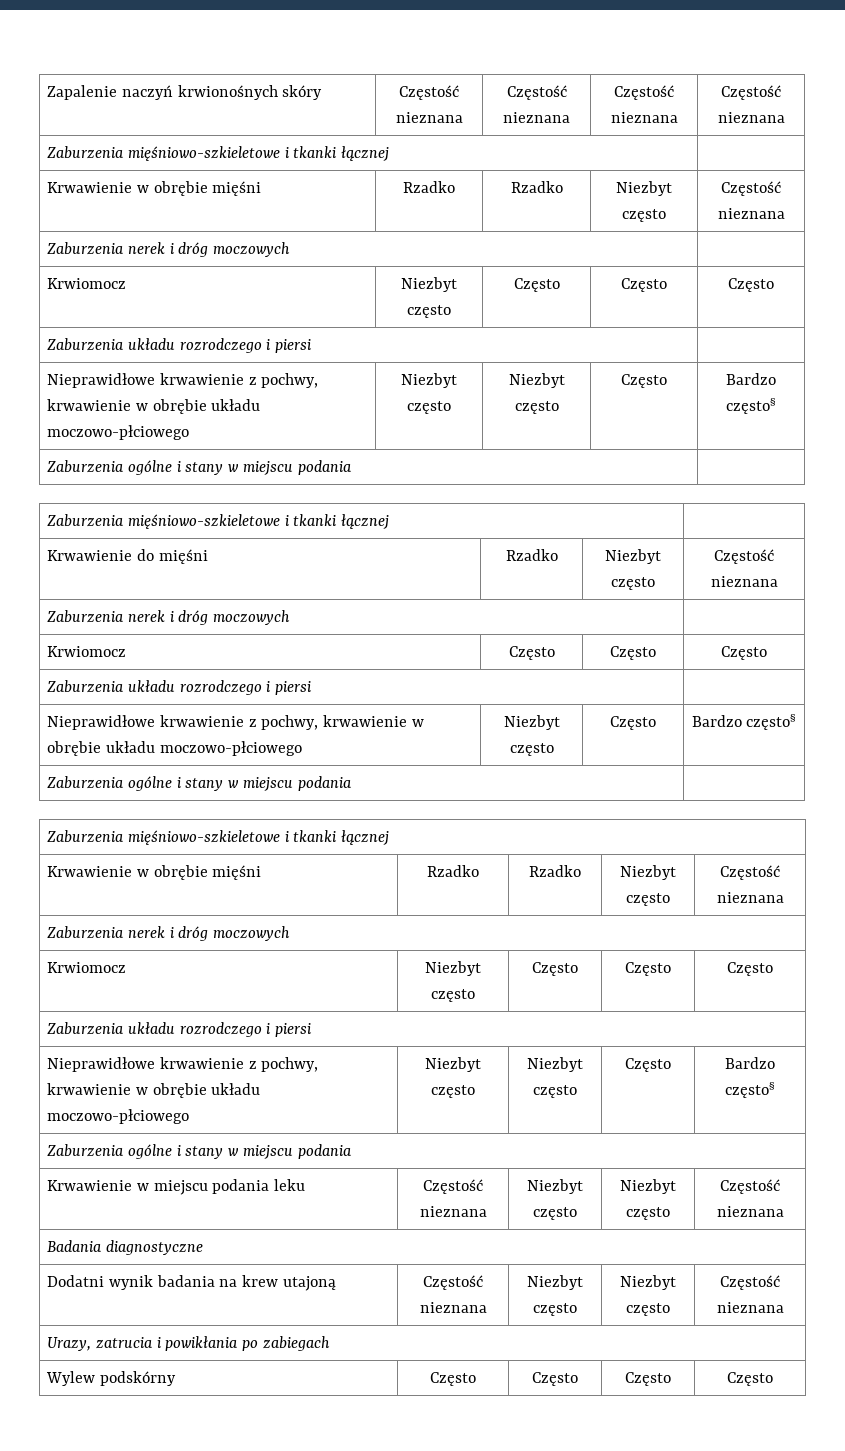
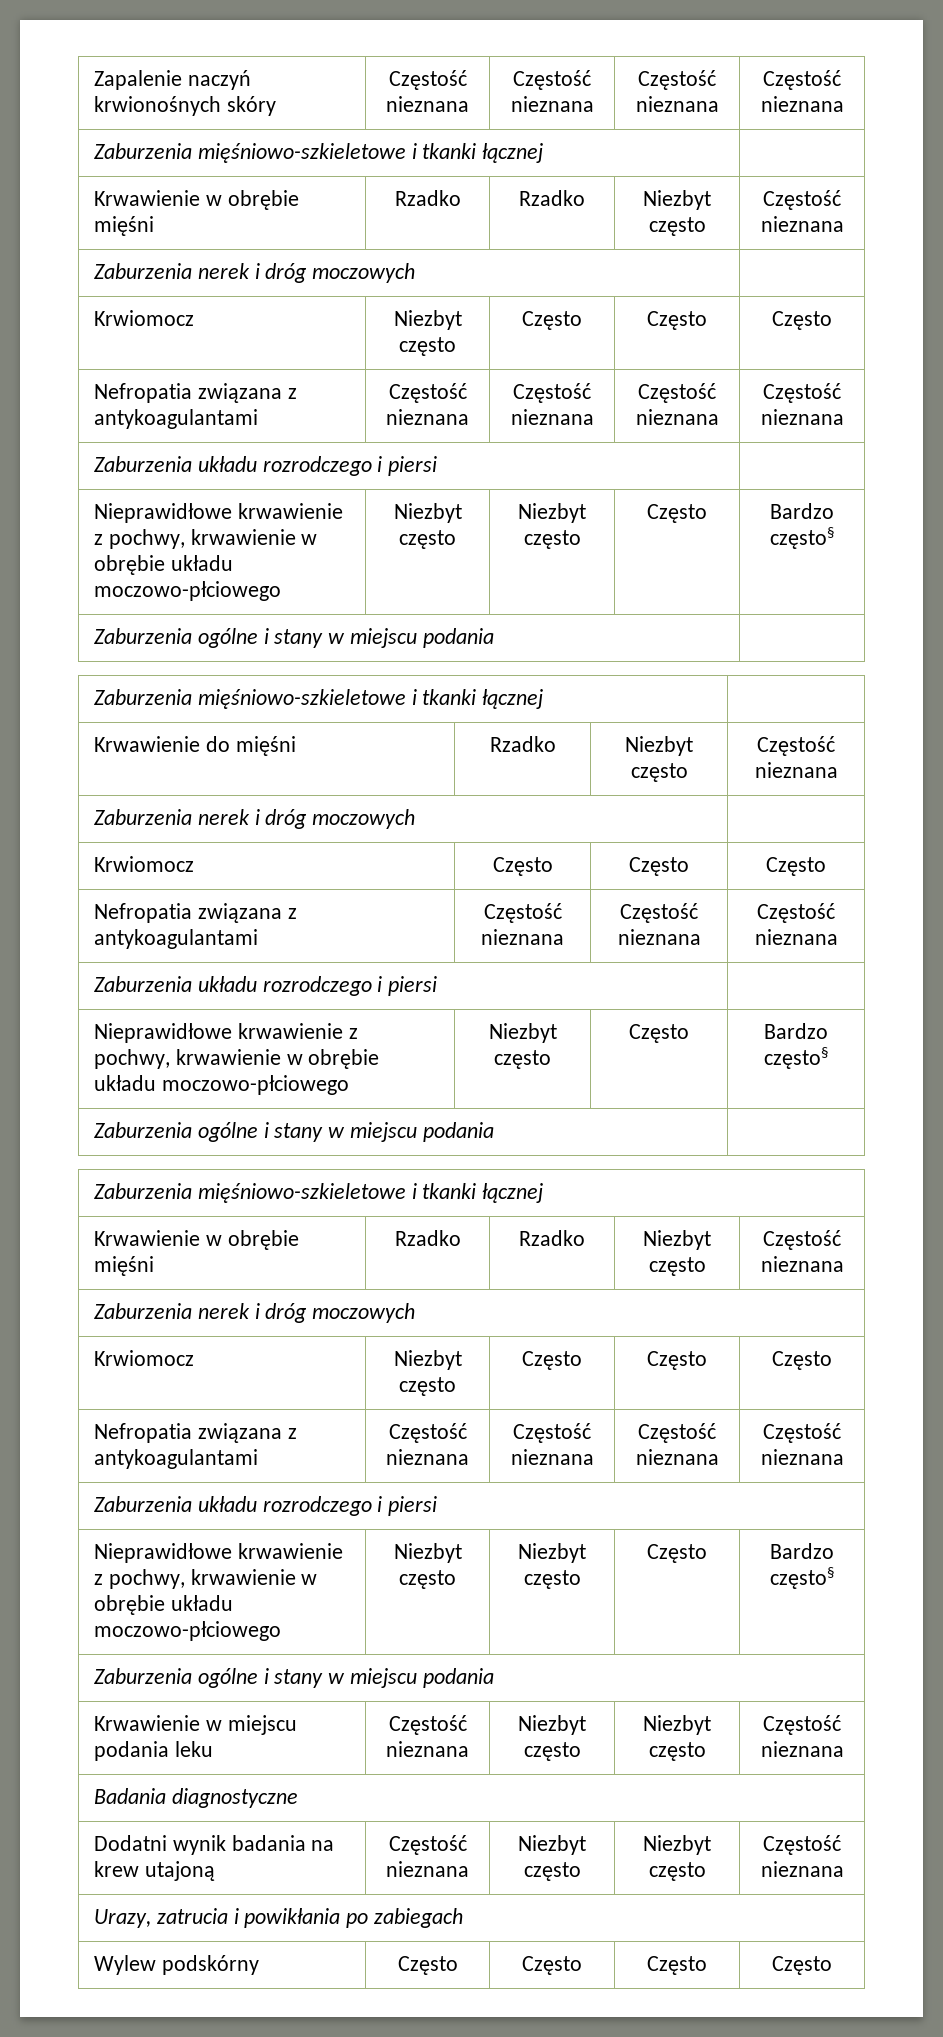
(774, 285) none -> [93,383,297,403] [93,409,258,429] [388,383,467,403] [386,409,469,425] [513,383,591,403] [510,409,594,425] [638,383,716,403] [635,409,719,425] [763,383,841,403] [760,409,844,425] // Nefropatia związana z antykoagulantami | Częstość nieznana | Częstość nieznana | Częstość nieznana | Częstość nieznana
(767, 653) none -> [93,903,297,923] [93,929,258,949] [483,903,562,923] [481,929,564,945] [620,903,698,923] [617,929,701,945] [757,903,835,923] [754,929,838,945] // Nefropatia związana z antykoagulantami | Częstość nieznana | Częstość nieznana | Częstość nieznana
(773, 969) none -> [93,1423,297,1443] [93,1449,258,1469] [388,1423,467,1443] [386,1449,469,1465] [513,1423,591,1443] [510,1449,594,1465] [638,1423,716,1443] [635,1449,719,1465] [763,1423,841,1443] [760,1449,844,1465] // Nefropatia związana z antykoagulantami | Częstość nieznana | Częstość nieznana | Częstość nieznana | Częstość nieznana

